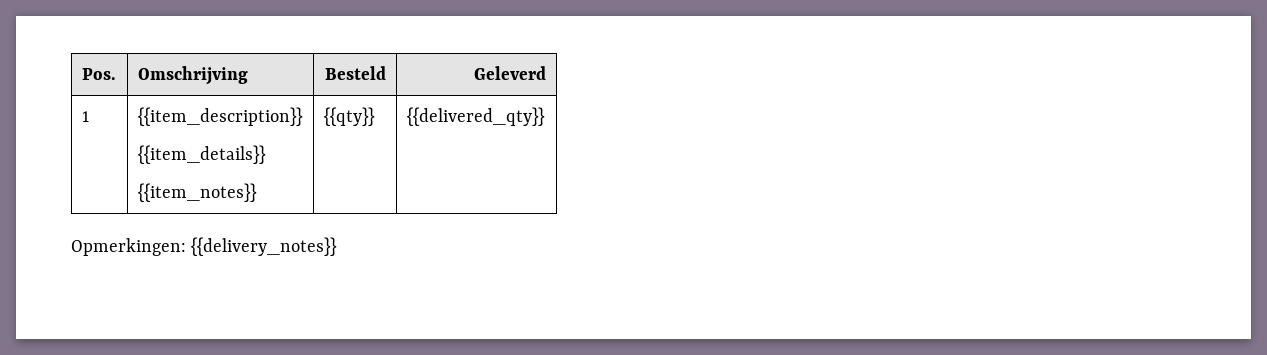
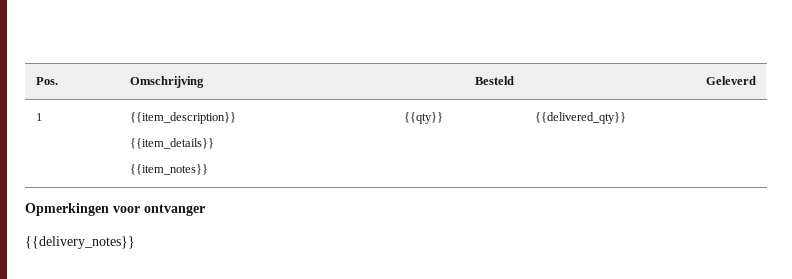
[71,238,186,256] Opmerkingen: -> [25,203,205,216] Opmerkingen voor ontvanger //

